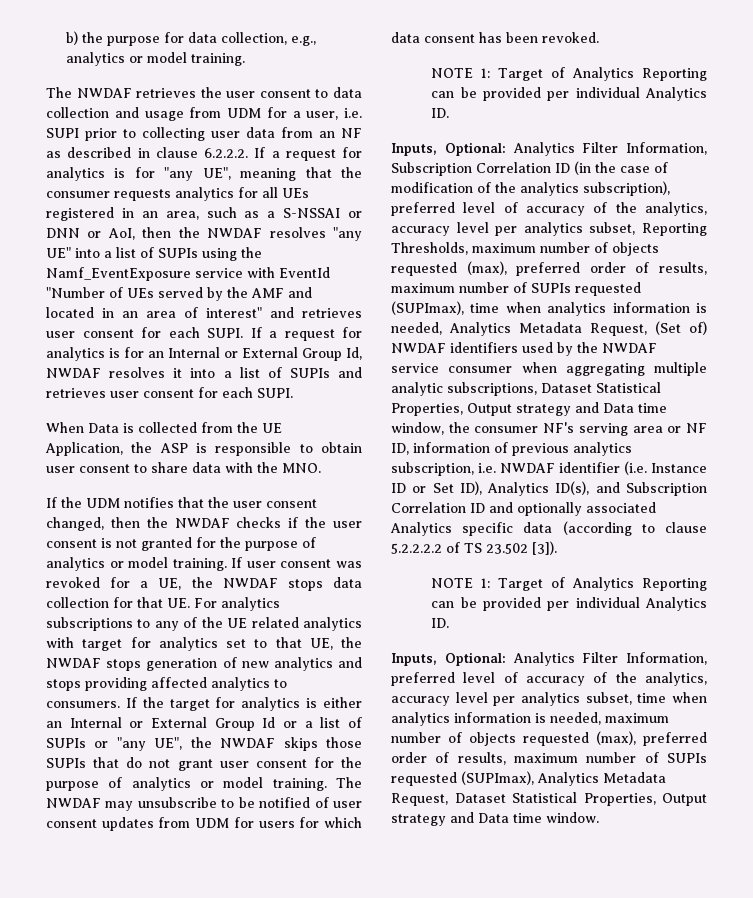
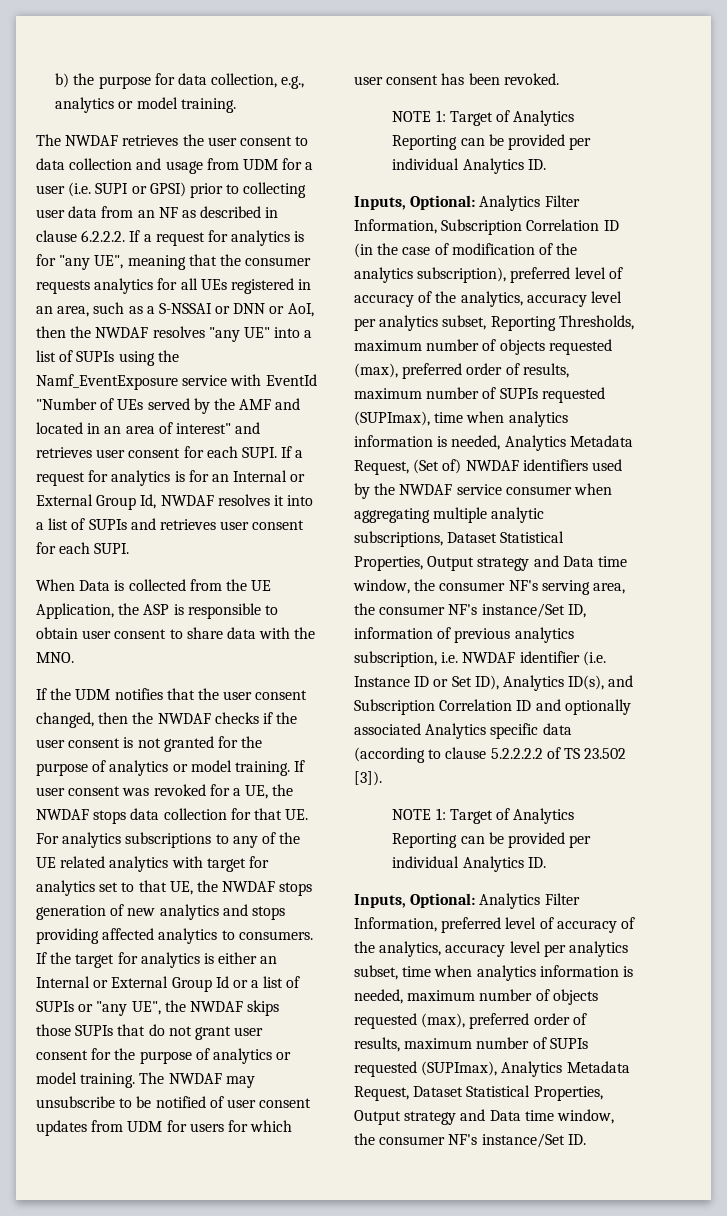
[306,108,362,120] [46,128,79,138] user, i.e. SUPI -> [36,182,186,197] user (i.e. SUPI or GPSI)
[391,32,420,43] data -> [354,76,383,85] user
[632,423,707,433] area or NF -> [592,583,625,594] [354,603,565,618] area, the consumer NF's instance/Set
[546,812,599,823] window. -> [556,1109,614,1124] [354,1133,586,1148] window, the consumer NF's instance/Set ID.

